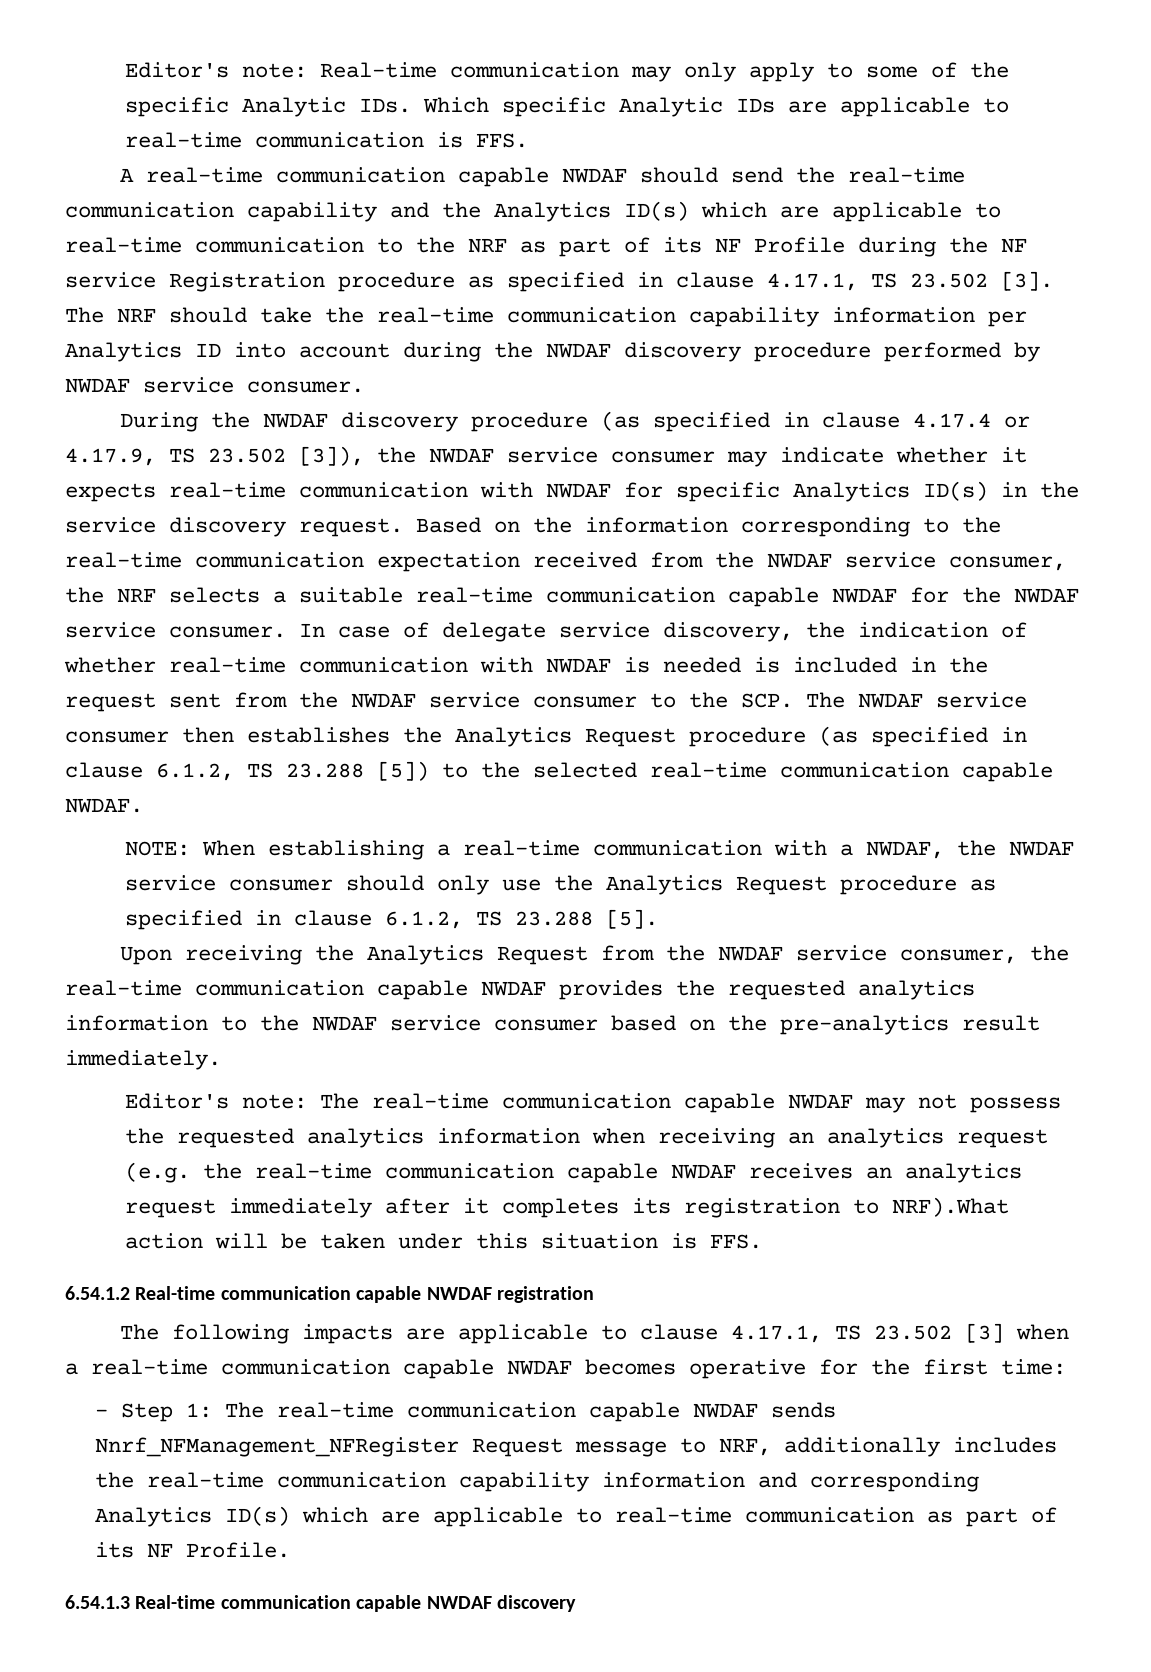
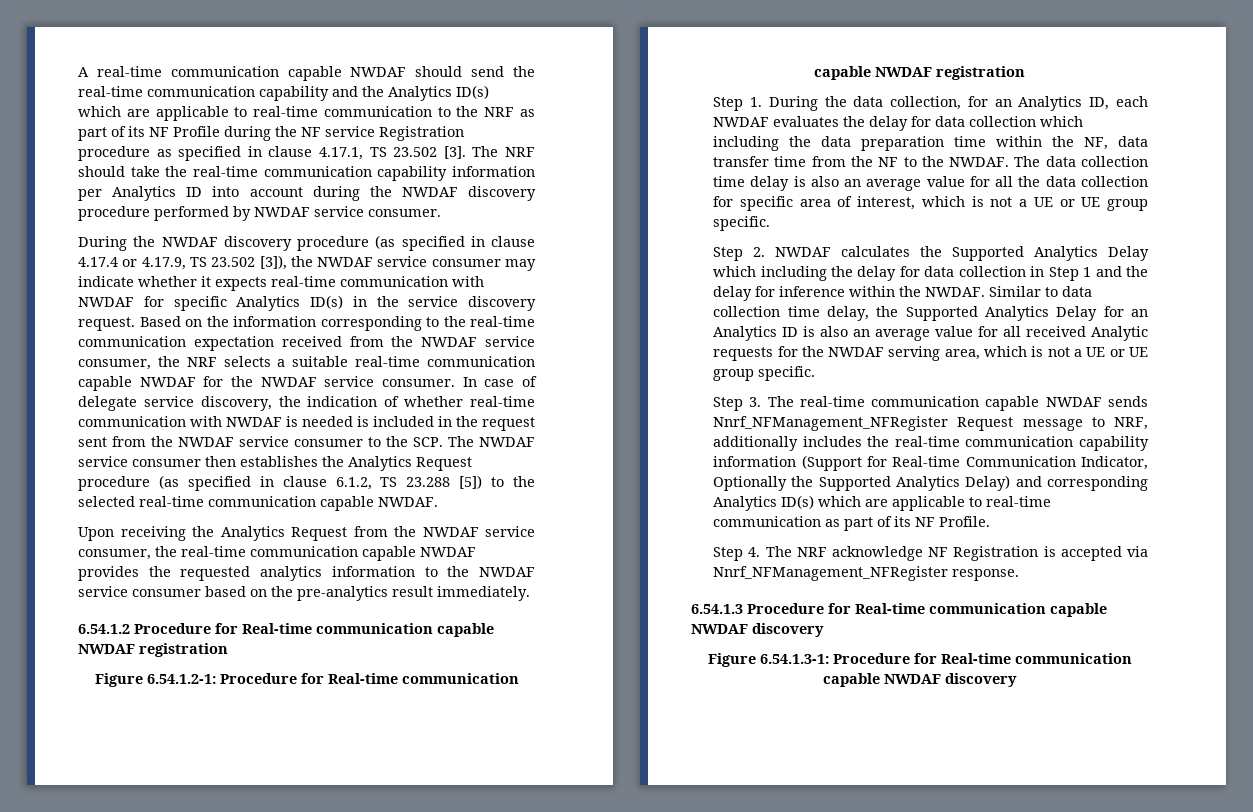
[124,62,1009,82] [124,97,1009,117] [124,132,528,148] Editor's note: Real-time communication may only apply to some of the specific Analytic IDs. Which specific Analytic IDs are applicable to real-time communication is FFS. // -> (78, 72) none
[124,840,1074,860] [124,875,996,895] [124,909,658,930] // NOTE: When establishing a real-time communication with a NWDAF, the NWDAF service consumer should only use the Analytics Request procedure as specified in clause 6.1.2, TS 23.288 [5]. -> (438, 502) none
[124,1093,1061,1113] [124,1128,1048,1148] [124,1162,1022,1183] [124,1197,1009,1218] [124,1233,762,1249] // Editor's note: The real-time communication capable NWDAF may not possess the requested analytics information when receiving an analytics request (e.g. the real-time communication capable NWDAF receives an analytics request immediately after it completes its registration to NRF).What action will be taken under this situation is FFS. -> (530, 593) none
[135,1286,594,1303] [119,1323,1069,1344] [65,1359,1066,1379] [94,1403,212,1422] Real-time communication capable NWDAF registration // The following impacts are applicable to clause 4.17.1, TS 23.502 [3] when a real-time communication capable NWDAF becomes operative for the first time: // - Step 1: -> [134,623,494,637] [78,643,228,657] [94,673,519,687] [814,66,1025,80] [713,96,1148,111] [713,116,1084,131] [713,136,1148,151] [713,156,1148,167] [713,176,1148,191] [713,196,1148,211] [713,216,771,231] [713,246,1149,261] [713,266,1148,281] [713,286,1093,301] [713,306,1148,321] [713,326,1148,341] [713,346,1148,361] [713,366,816,381] [713,397,762,411] Procedure for Real-time communication capable NWDAF registration // Figure 6.54.1.2-1: Procedure for Real-time communication capable NWDAF registration // Step 1. During the data collection, for an Analytics ID, each NWDAF evaluates the delay for data collection which including the data preparation time within the NF, data transfer time from the NF to the NWDAF. The data collection time delay is also an average value for all the data collection for specific area of interest, which is not a UE or UE group specific. // Step 2. NWDAF calculates the Supported Analytics Delay which including the delay for data collection in Step 1 and the delay for inference within the NWDAF. Similar to data collection time delay, the Supported Analytics Delay for an Analytics ID is also an average value for all received Analytic requests for the NWDAF serving area, which is not a UE or UE group specific. // Step 3.
(745, 1480) none -> [801,455,1148,471] [713,475,1011,491] (Support for Real-time Communication Indicator, Optionally the Supported Analytics Delay)
(290, 1550) none -> [713,546,1148,561] [713,566,1020,581] // Step 4. The NRF acknowledge NF Registration is accepted via Nnrf_NFManagement_NFRegister response.
[135,1595,576,1612] Real-time communication capable NWDAF discovery -> [747,603,1107,617] [691,623,824,637] [707,653,1132,667] [823,673,1017,687] Procedure for Real-time communication capable NWDAF discovery // Figure 6.54.1.3-1: Procedure for Real-time communication capable NWDAF discovery

